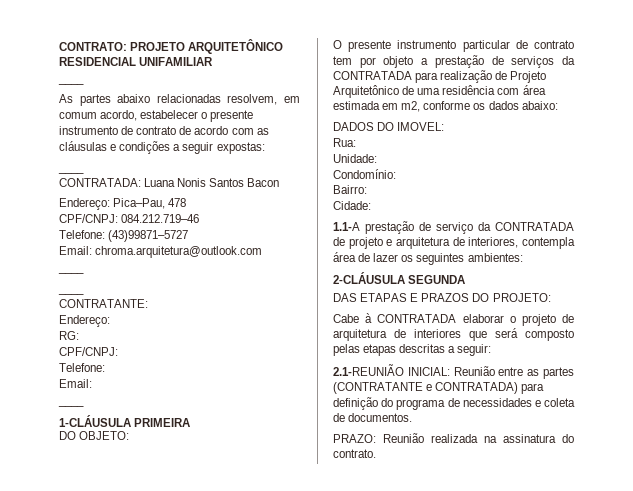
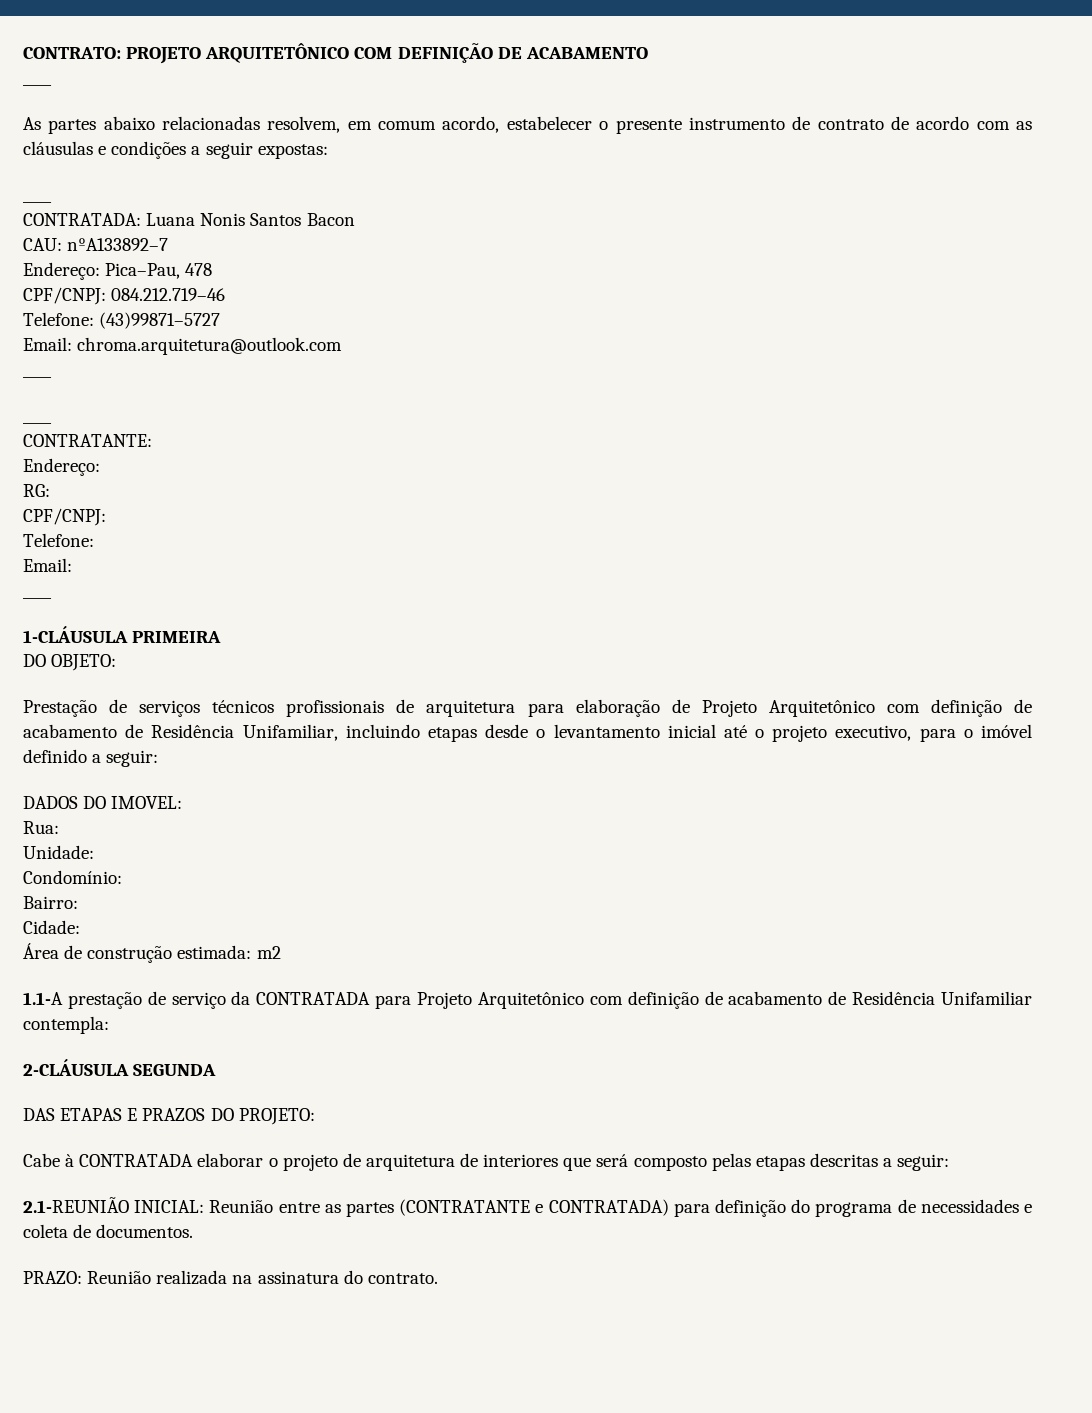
[59,57,214,66] RESIDENCIAL UNIFAMILIAR -> [354,43,648,63] COM DEFINIÇÃO DE ACABAMENTO
(280, 182) none -> [23,238,169,251] // CAU: nºA133892–7
[333,40,574,52] [333,55,575,68] [333,70,547,83] [333,85,546,98] [333,101,558,112] O presente instrumento particular de contrato tem por objeto a prestação de serviços da CONTRATADA para realização de Projeto Arquitetônico de uma residência com área estimada em m2, conforme os dados abaixo: -> [23,699,1032,717] [23,724,1032,742] [23,749,159,767] Prestação de serviços técnicos profissionais de arquitetura para elaboração de Projeto Arquitetônico com definição de acabamento de Residência Unifamiliar, incluindo etapas desde o levantamento inicial até o projeto executivo, para o imóvel definido a seguir:
(371, 205) none -> [23,943,281,963] // Área de construção estimada: m2
[333,237,575,249] [333,252,523,265] de projeto e arquitetura de interiores, contempla área de lazer os seguintes ambientes: -> [375,991,1032,1009] [23,1016,109,1034] para Projeto Arquitetônico com definição de acabamento de Residência Unifamiliar contempla:

